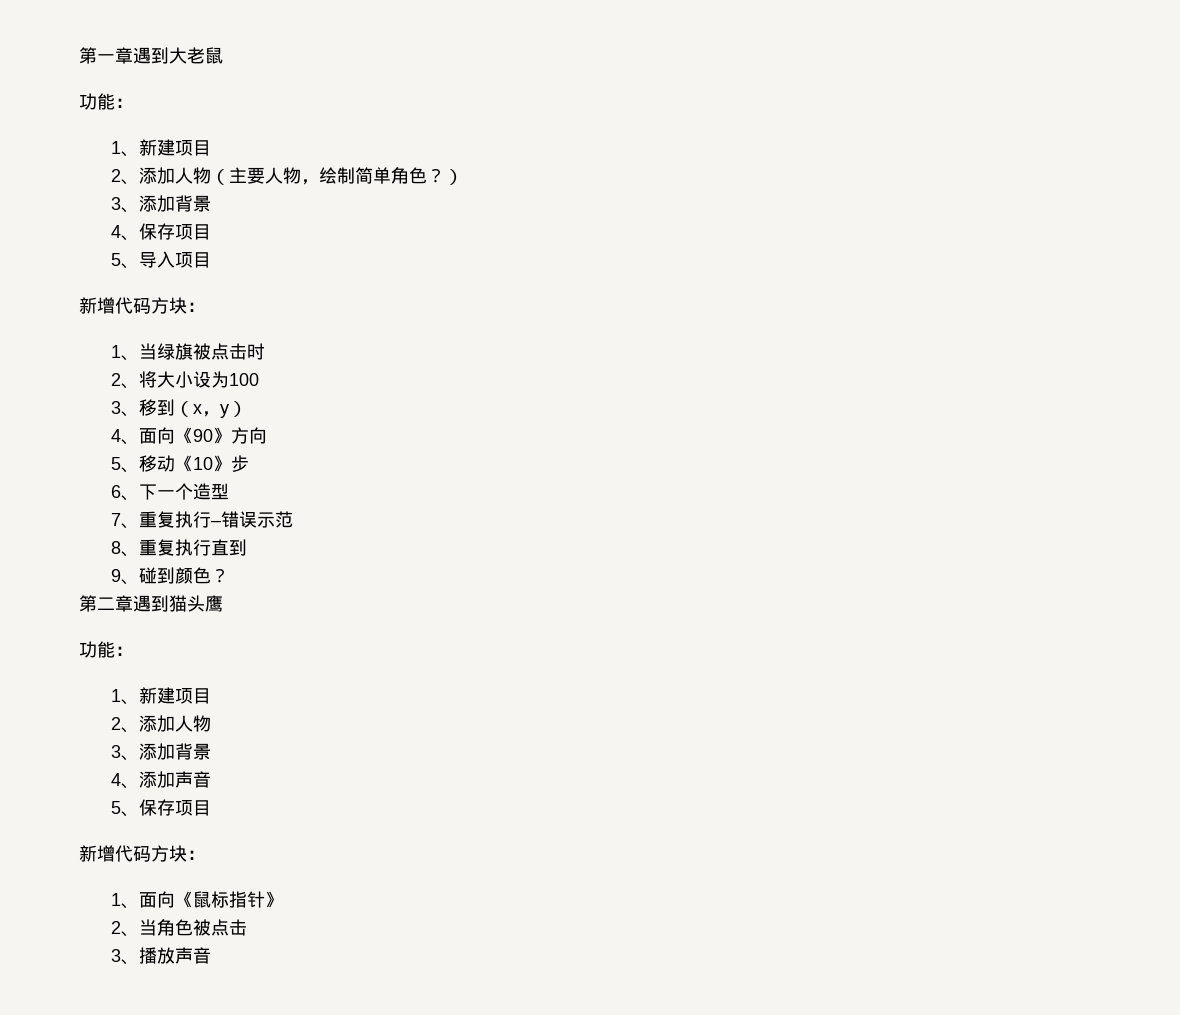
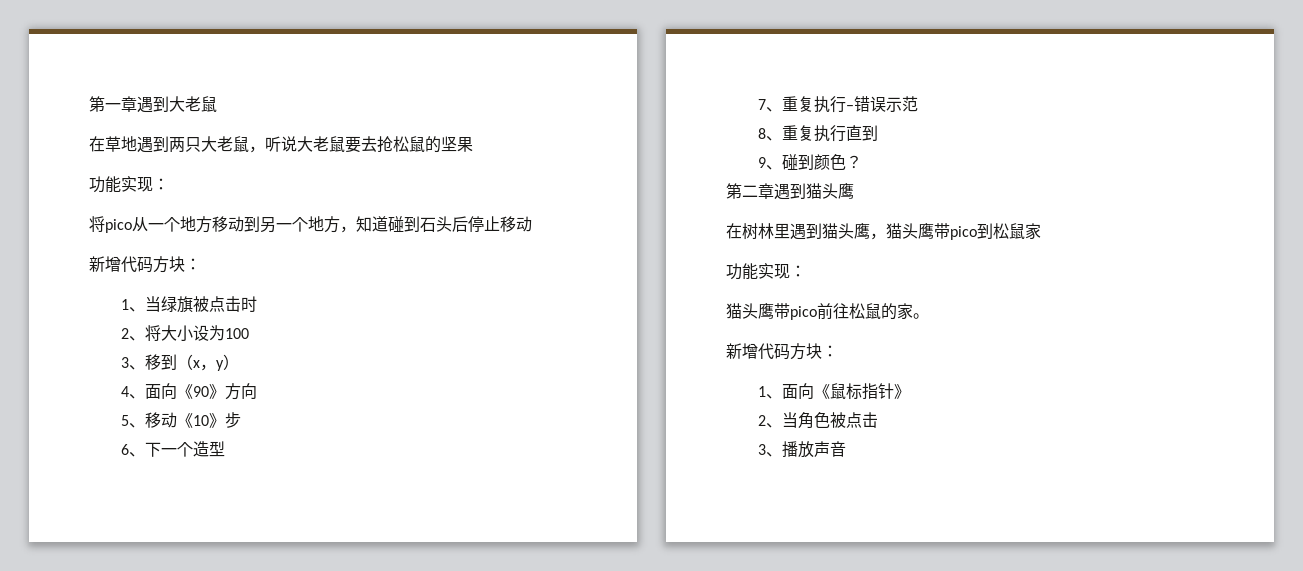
[79,93,133,110] [110,139,211,157] [110,167,463,185] [110,195,211,213] [110,223,211,241] [110,251,211,269] // 功能： // 1、新建项目 // 2、添加人物（主要人物，绘制简单角色？） // 3、添加背景 // 4、保存项目 // 5、导入项目 -> [89,136,473,153] [89,176,169,193] [89,216,532,233] // 在草地遇到两只大老鼠，听说大老鼠要去抢松鼠的坚果 // 功能实现： // 将pico从一个地方移动到另一个地方，知道碰到石头后停止移动
[79,641,133,658] [110,687,211,705] [110,715,211,733] [110,743,211,761] [110,771,211,789] [110,799,211,817] // 功能： // 1、新建项目 // 2、添加人物 // 3、添加背景 // 4、添加声音 // 5、保存项目 -> [726,223,1041,240] [726,263,806,280] [726,303,929,320] // 在树林里遇到猫头鹰，猫头鹰带pico到松鼠家 // 功能实现： // 猫头鹰带pico前往松鼠的家。

